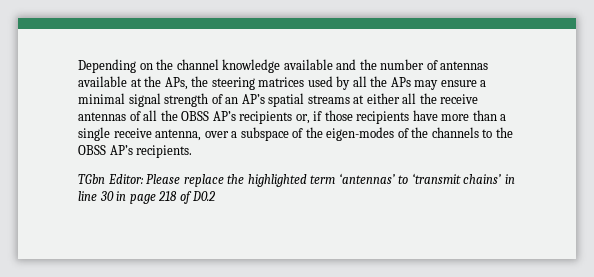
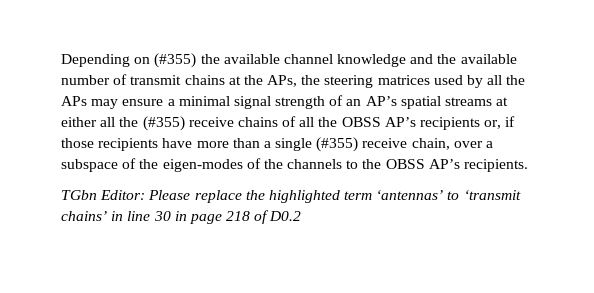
[156,59,174,70] the -> [154,53,280,68] (#355) the available
[283,59,333,70] available -> (407, 60) none
(377, 64) none -> [460,54,517,64] available
[440,61,489,70] [78,76,127,87] antennas available -> [130,75,225,85] transmit chains
[440,94,479,104] [78,112,126,121] receive antennas -> [142,116,278,131] (#355) receive chains
[113,128,202,141] receive antenna, -> [316,137,450,152] (#355) receive chain,

